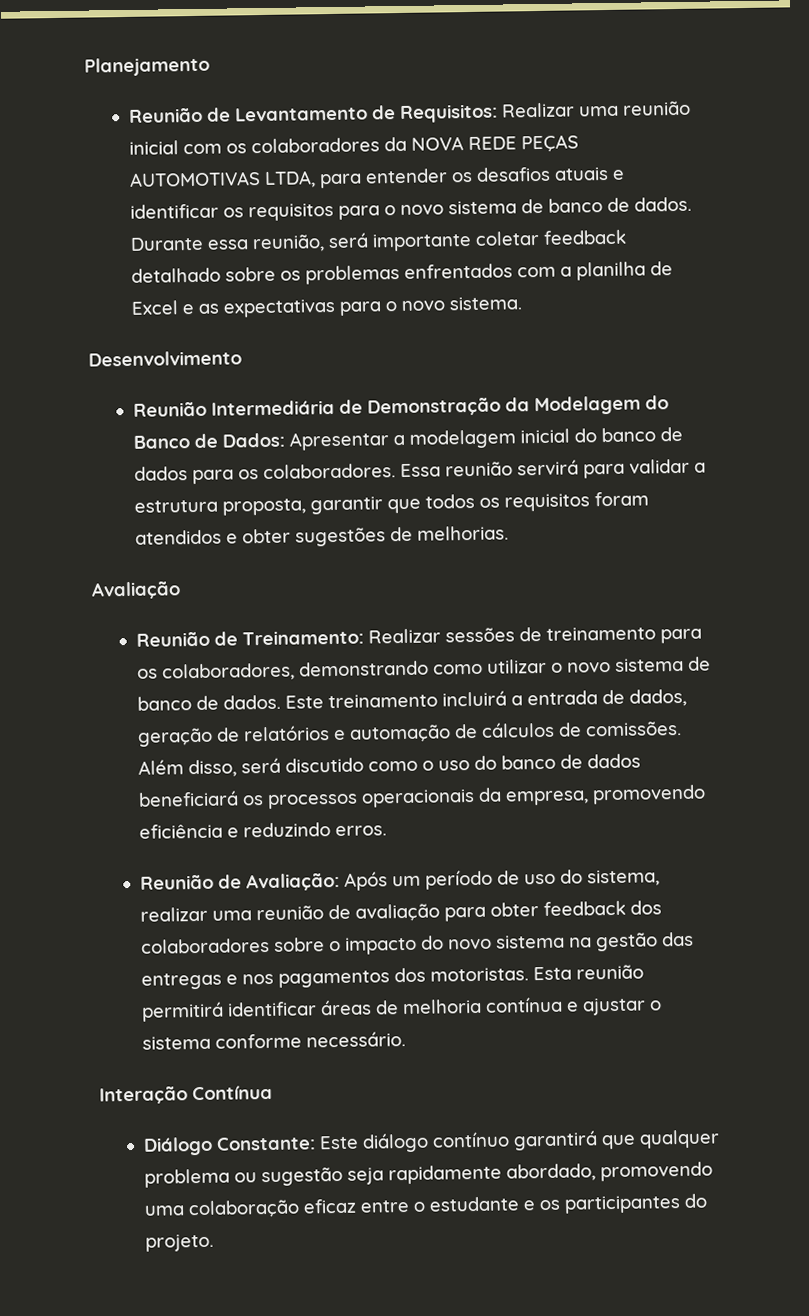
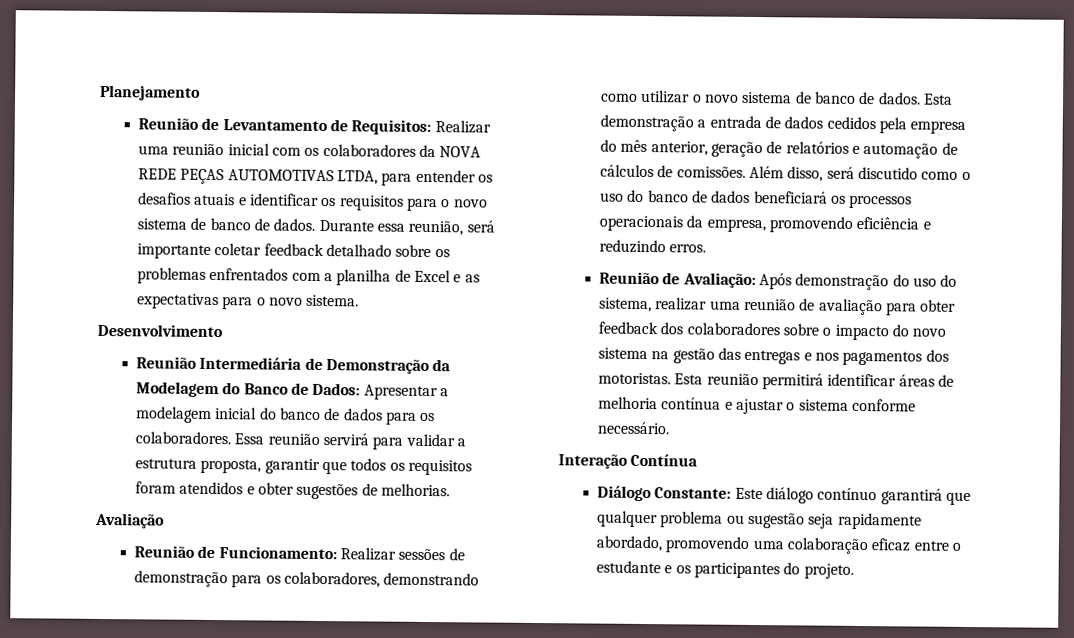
[242,629,365,646] Treinamento: -> [218,546,337,560] Funcionamento:
[546,626,657,641] treinamento -> [134,570,229,588] demonstração
[285,688,688,709] Este treinamento incluirá a entrada de dados, -> [923,93,953,105] [600,114,967,134] [600,139,708,156] Esta demonstração a entrada de dados cedidos pela empresa do mês anterior,
[392,869,521,890] um período de -> [795,273,910,291] demonstração do

